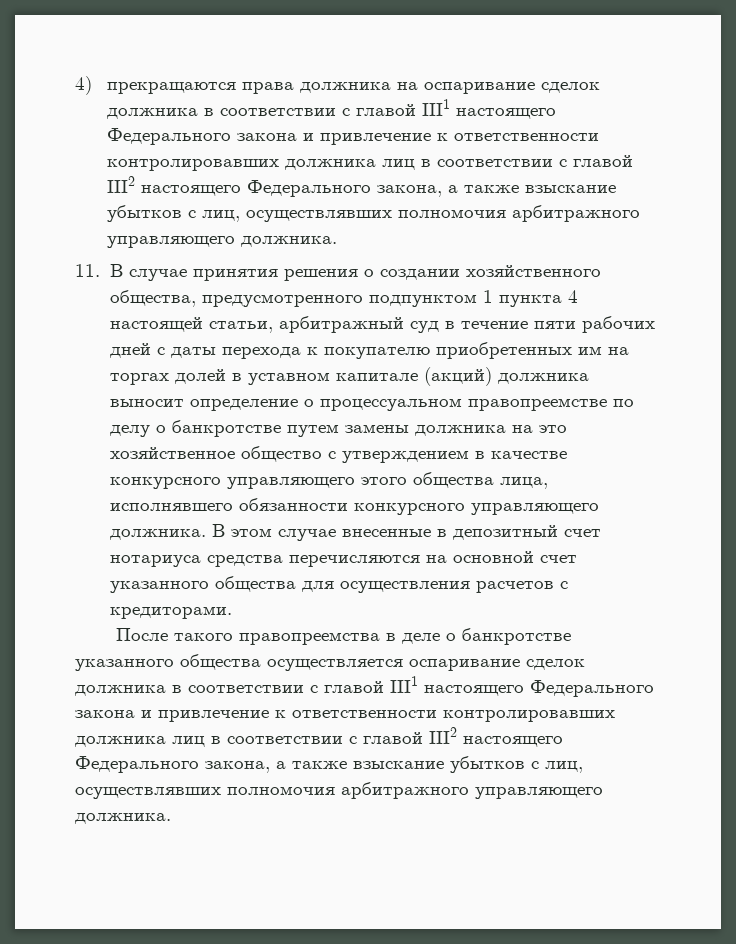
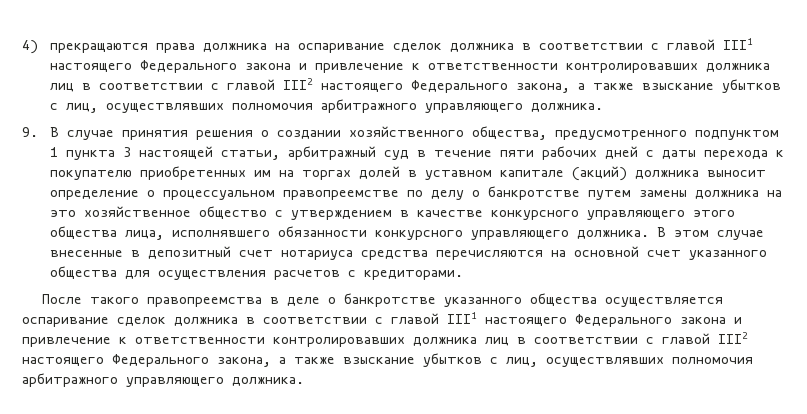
[75,264,100,277] 11. -> [22,127,38,137] 9.
[567,290,578,303] 4 -> [122,147,131,157] 3

